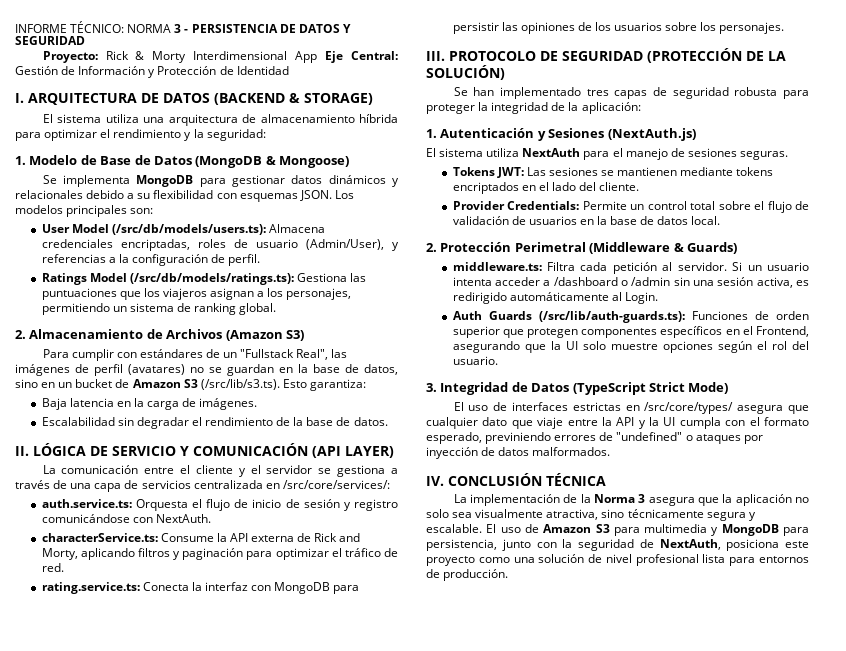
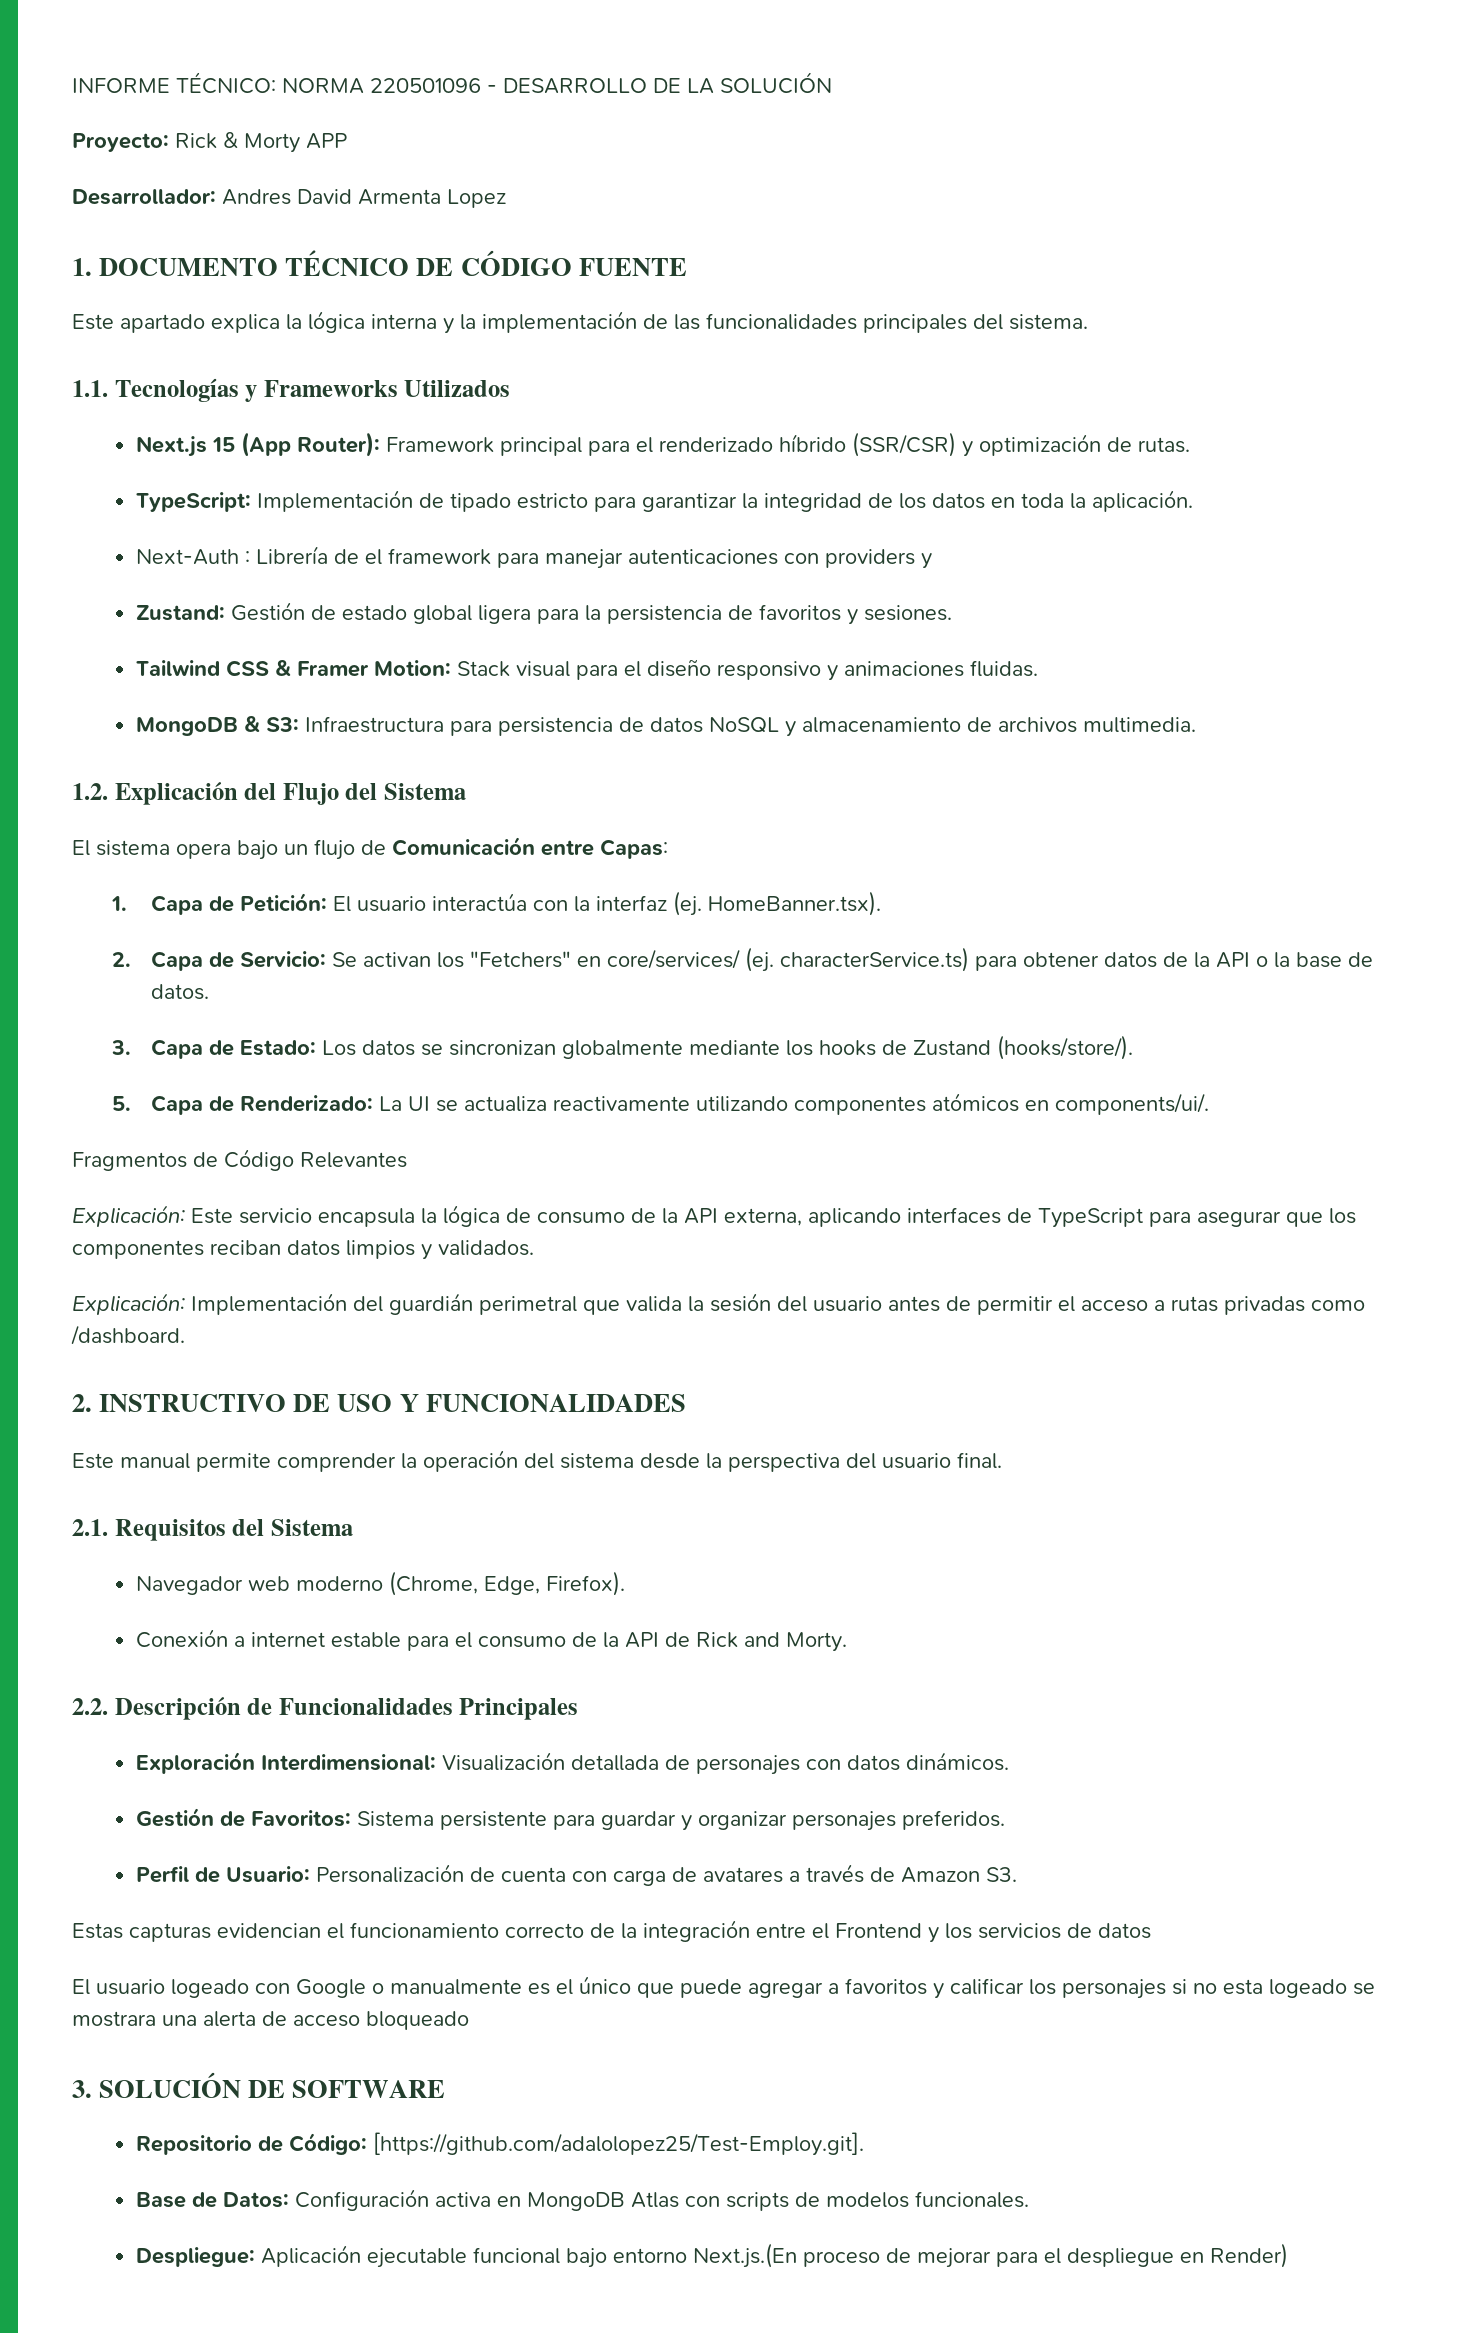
[174,24,351,33] [15,36,85,45] [42,51,398,63] [15,66,289,78] [15,93,373,105] [42,114,398,126] [15,129,266,141] [15,155,349,168] [42,175,399,187] [15,190,354,202] [15,205,154,217] [41,224,325,235] [41,239,399,251] [41,254,261,266] [41,273,367,285] [41,288,352,300] [41,303,277,315] [15,329,304,341] [42,349,348,361] [15,364,398,376] [15,379,366,391] [41,398,258,410] [41,417,388,429] [15,443,394,458] [42,465,398,477] [15,480,390,492] [41,499,399,511] [41,514,211,523] [41,533,361,542] [41,548,398,560] [41,563,64,572] [41,582,360,594] [452,22,785,34] [426,48,786,63] [426,65,505,80] [453,87,809,99] [426,102,641,114] [426,128,696,141] [426,148,788,160] [452,167,774,178] [452,182,640,194] [452,201,809,213] [452,216,721,225] [426,242,737,254] [452,262,809,274] [452,277,809,288] [452,292,658,304] [452,311,809,323] [452,326,809,338] [452,341,809,353] [452,356,498,365] [426,382,729,395] [453,402,809,414] [426,417,809,429] [426,432,763,444] [426,447,611,459] [426,473,606,486] [453,494,809,506] [426,509,756,521] [426,524,809,536] [426,539,809,551] [426,554,809,566] [426,569,509,581] 3 - PERSISTENCIA DE DATOS Y SEGURIDAD // Proyecto: Rick & Morty Interdimensional App Eje Central: Gestión de Información y Protección de Identidad // I. ARQUITECTURA DE DATOS (BACKEND & STORAGE) // El sistema utiliza una arquitectura de almacenamiento híbrida para optimizar el rendimiento y la seguridad: // 1. Modelo de Base de Datos (MongoDB & Mongoose) // Se implementa MongoDB para gestionar datos dinámicos y relacionales debido a su flexibilidad con esquemas JSON. Los modelos principales son: // User Model (/src/db/models/users.ts): Almacena credenciales encriptadas, roles de usuario (Admin/User), y referencias a la configuración de perfil. // Ratings Model (/src/db/models/ratings.ts): Gestiona las puntuaciones que los viajeros asignan a los personajes, permitiendo un sistema de ranking global. // 2. Almacenamiento de Archivos (Amazon S3) // Para cumplir con estándares de un "Fullstack Real", las imágenes de perfil (avatares) no se guardan en la base de datos, sino en un bucket de Amazon S3 (/src/lib/s3.ts). Esto garantiza: // Baja latencia en la carga de imágenes. // Escalabilidad sin degradar el rendimiento de la base de datos. // II. LÓGICA DE SERVICIO Y COMUNICACIÓN (API LAYER) // La comunicación entre el cliente y el servidor se gestiona a través de una capa de servicios centralizada en /src/core/services/: // auth.service.ts: Orquesta el flujo de inicio de sesión y registro comunicándose con NextAuth. // characterService.ts: Consume la API externa de Rick and Morty, aplicando filtros y paginación para optimizar el tráfico de red. // rating.service.ts: Conecta la interfaz con MongoDB para persistir las opiniones de los usuarios sobre los personajes. // III. PROTOCOLO DE SEGURIDAD (PROTECCIÓN DE LA SOLUCIÓN) // Se han implementado tres capas de seguridad robusta para proteger la integridad de la aplicación: // 1. Autenticación y Sesiones (NextAuth.js) // El sistema utiliza NextAuth para el manejo de sesiones seguras. // Tokens JWT: Las sesiones se mantienen mediante tokens encriptados en el lado del cliente. // Provider Credentials: Permite un control total sobre el flujo de validación de usuarios en la base de datos local. // 2. Protección Perimetral (Middleware & Guards) // middleware.ts: Filtra cada petición al servidor. Si un usuario intenta acceder a /dashboard o /admin sin una sesión activa, es redirigido automáticamente al Login. // Auth Guards (/src/lib/auth-guards.ts): Funciones de orden superior que protegen componentes específicos en el Frontend, asegurando que la UI solo muestre opciones según el rol del usuario. // 3. Integridad de Datos (TypeScript Strict Mode) // El uso de interfaces estrictas en /src/core/types/ asegura que cualquier dato que viaje entre la API y la UI cumpla con el formato esperado, previniendo errores de "undefined" o ataques por inyección de datos malformados. // IV. CONCLUSIÓN TÉCNICA // La implementación de la Norma 3 asegura que la aplicación no solo sea visualmente atractiva, sino técnicamente segura y escalable. El uso de Amazon S3 para multimedia y MongoDB para persistencia, junto con la seguridad de NextAuth, posiciona este proyecto como una solución de nivel profesional lista para entornos de producción. -> [370,72,832,94] [72,132,347,153] [72,189,506,208] [72,250,687,276] [72,311,1088,334] [72,378,511,402] [135,432,1190,457] [135,490,1193,512] [135,546,932,569] [135,602,952,625] [135,659,1038,681] [135,716,1196,737] [72,782,467,805] [72,837,668,860] [110,891,882,916] [111,947,1374,972] [151,984,210,1000] [110,1035,1134,1060] [111,1093,1210,1115] [72,1149,407,1171] [72,1205,1356,1228] [72,1240,534,1260] [72,1293,1365,1315] [71,1325,185,1345] [72,1394,686,1412] [72,1450,1002,1472] [72,1519,353,1541] [135,1571,625,1596] [135,1629,847,1652] [72,1697,579,1720] [135,1752,1009,1775] [135,1808,1005,1831] [135,1864,1017,1886] [72,1920,1151,1943] [72,1976,1375,1999] [72,2011,469,2030] [72,2072,446,2098] [135,2132,864,2156] [135,2189,1029,2211] [135,2243,1288,2268] 220501096 - DESARROLLO DE LA SOLUCIÓN // Proyecto: Rick & Morty APP // Desarrollador: Andres David Armenta Lopez // 1. DOCUMENTO TÉCNICO DE CÓDIGO FUENTE // Este apartado explica la lógica interna y la implementación de las funcionalidades principales del sistema. // 1.1. Tecnologías y Frameworks Utilizados // Next.js 15 (App Router): Framework principal para el renderizado híbrido (SSR/CSR) y optimización de rutas. // TypeScript: Implementación de tipado estricto para garantizar la integridad de los datos en toda la aplicación. // Next-Auth : Librería de el framework para manejar autenticaciones con providers y // Zustand: Gestión de estado global ligera para la persistencia de favoritos y sesiones. // Tailwind CSS & Framer Motion: Stack visual para el diseño responsivo y animaciones fluidas. // MongoDB & S3: Infraestructura para persistencia de datos NoSQL y almacenamiento de archivos multimedia. // 1.2. Explicación del Flujo del Sistema // El sistema opera bajo un flujo de Comunicación entre Capas: // 1. Capa de Petición: El usuario interactúa con la interfaz (ej. HomeBanner.tsx). // 2. Capa de Servicio: Se activan los "Fetchers" en core/services/ (ej. characterService.ts) para obtener datos de la API o la base de datos. // 3. Capa de Estado: Los datos se sincronizan globalmente mediante los hooks de Zustand (hooks/store/). // 5. Capa de Renderizado: La UI se actualiza reactivamente utilizando componentes atómicos en components/ui/. // Fragmentos de Código Relevantes // Explicación: Este servicio encapsula la lógica de consumo de la API externa, aplicando interfaces de TypeScript para asegurar que los componentes reciban datos limpios y validados. // Explicación: Implementación del guardián perimetral que valida la sesión del usuario antes de permitir el acceso a rutas privadas como /dashboard. // 2. INSTRUCTIVO DE USO Y FUNCIONALIDADES // Este manual permite comprender la operación del sistema desde la perspectiva del usuario final. // 2.1. Requisitos del Sistema // Navegador web moderno (Chrome, Edge, Firefox). // Conexión a internet estable para el consumo de la API de Rick and Morty. // 2.2. Descripción de Funcionalidades Principales // Exploración Interdimensional: Visualización detallada de personajes con datos dinámicos. // Gestión de Favoritos: Sistema persistente para guardar y organizar personajes preferidos. // Perfil de Usuario: Personalización de cuenta con carga de avatares a través de Amazon S3. // Estas capturas evidencian el funcionamiento correcto de la integración entre el Frontend y los servicios de datos // El usuario logeado con Google o manualmente es el único que puede agregar a favoritos y calificar los personajes si no esta logeado se mostrara una alerta de acceso bloqueado // 3. SOLUCIÓN DE SOFTWARE // Repositorio de Código: [https://github.com/adalolopez25/Test-Employ.git]. // Base de Datos: Configuración activa en MongoDB Atlas con scripts de modelos funcionales. // Despliegue: Aplicación ejecutable funcional bajo entorno Next.js.(En proceso de mejorar para el despliegue en Render)

